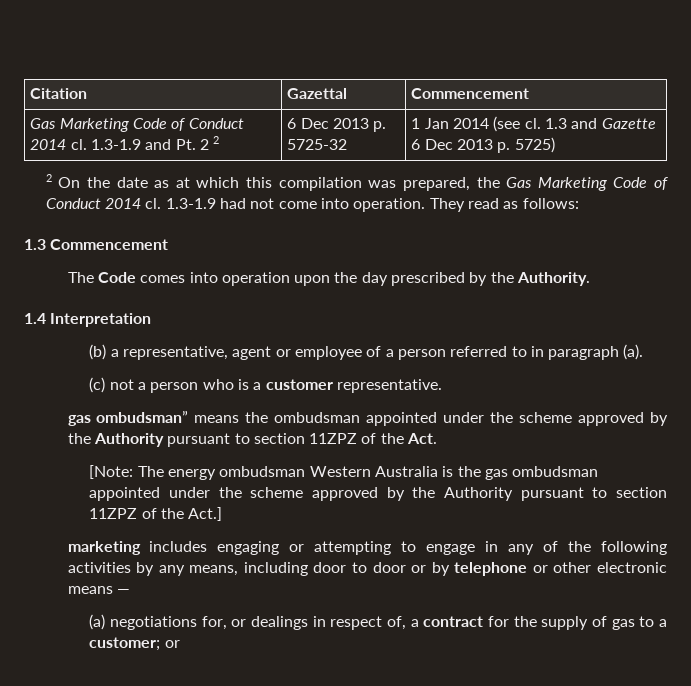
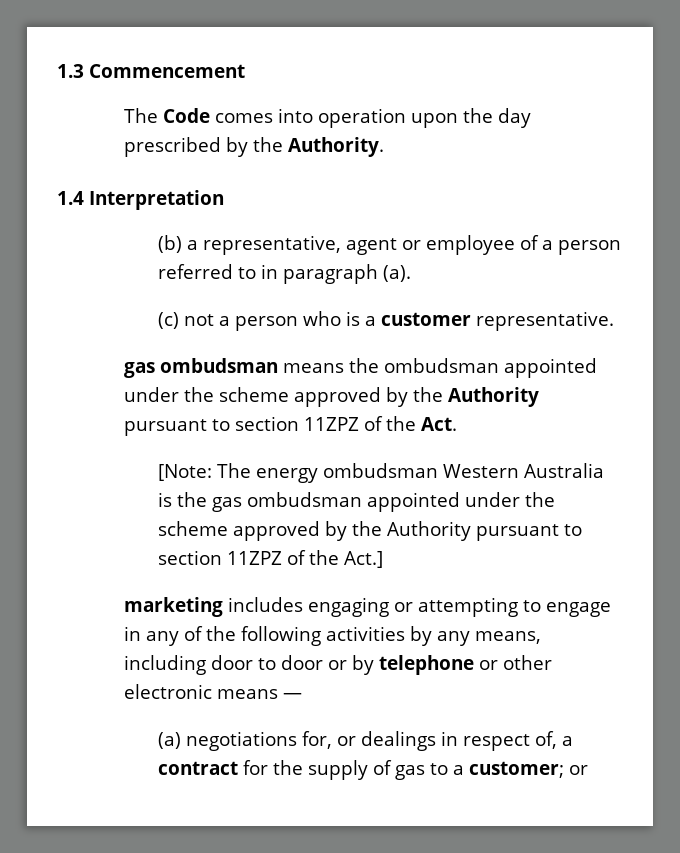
[30,88,88,99] [287,88,348,99] [411,88,530,99] [30,118,244,132] [30,136,220,150] [287,118,387,132] [287,139,348,150] [411,116,656,132] [411,137,555,153] [45,174,668,191] [45,198,579,212] Citation | Gazettal | Commencement // Gas Marketing Code of Conduct 2014 cl. 1.3-1.9 and Pt. 2 2 | 6 Dec 2013 p. 5725-32 | 1 Jan 2014 (see cl. 1.3 and Gazette 6 Dec 2013 p. 5725) // 2 On the date as at which this compilation was prepared, the Gas Marketing Code of Conduct 2014 cl. 1.3-1.9 had not come into operation. They read as follows: // -> (57, 71) none
[96,410,189,423] ombudsman” -> [160,358,279,373] ombudsman

